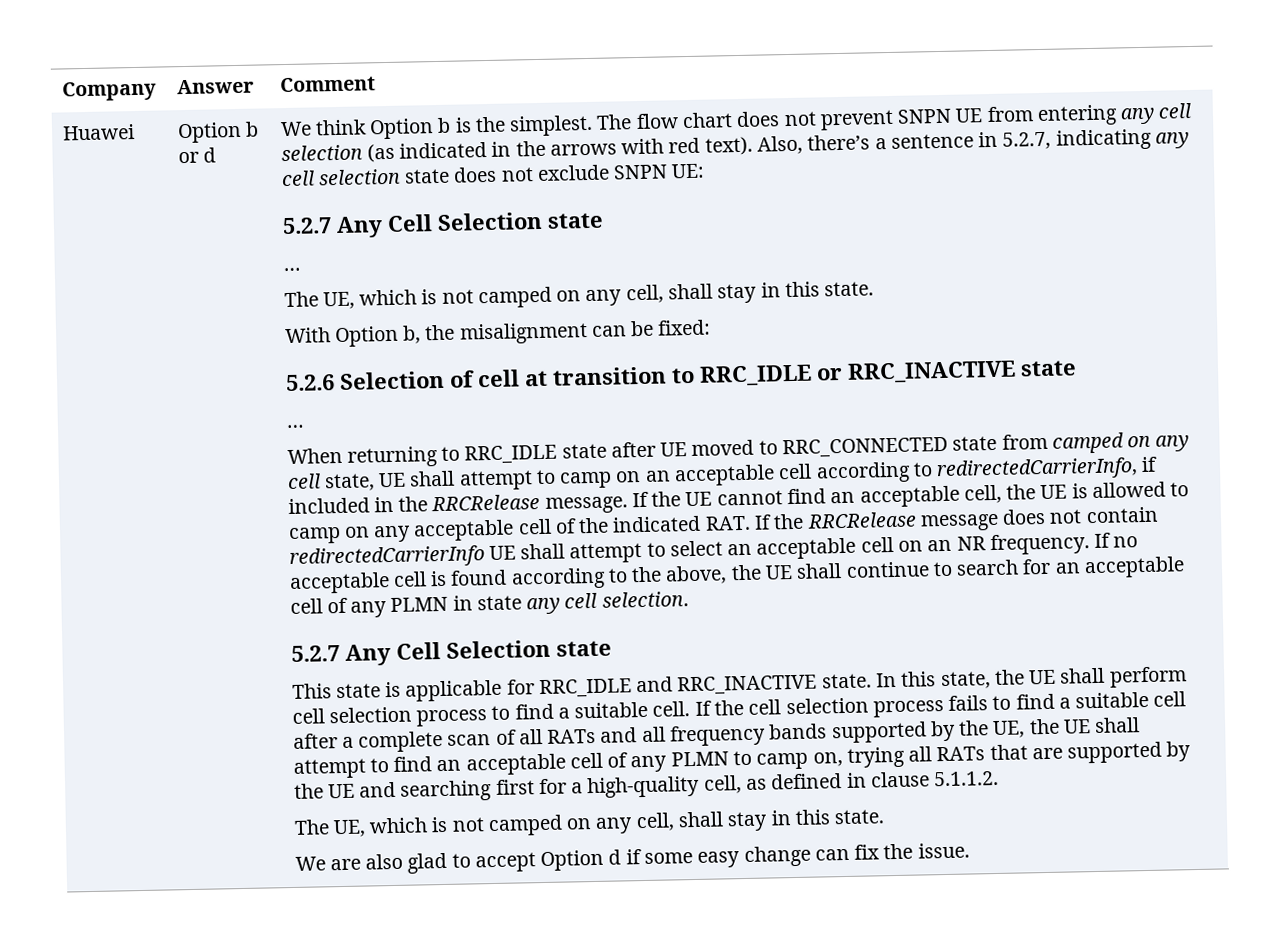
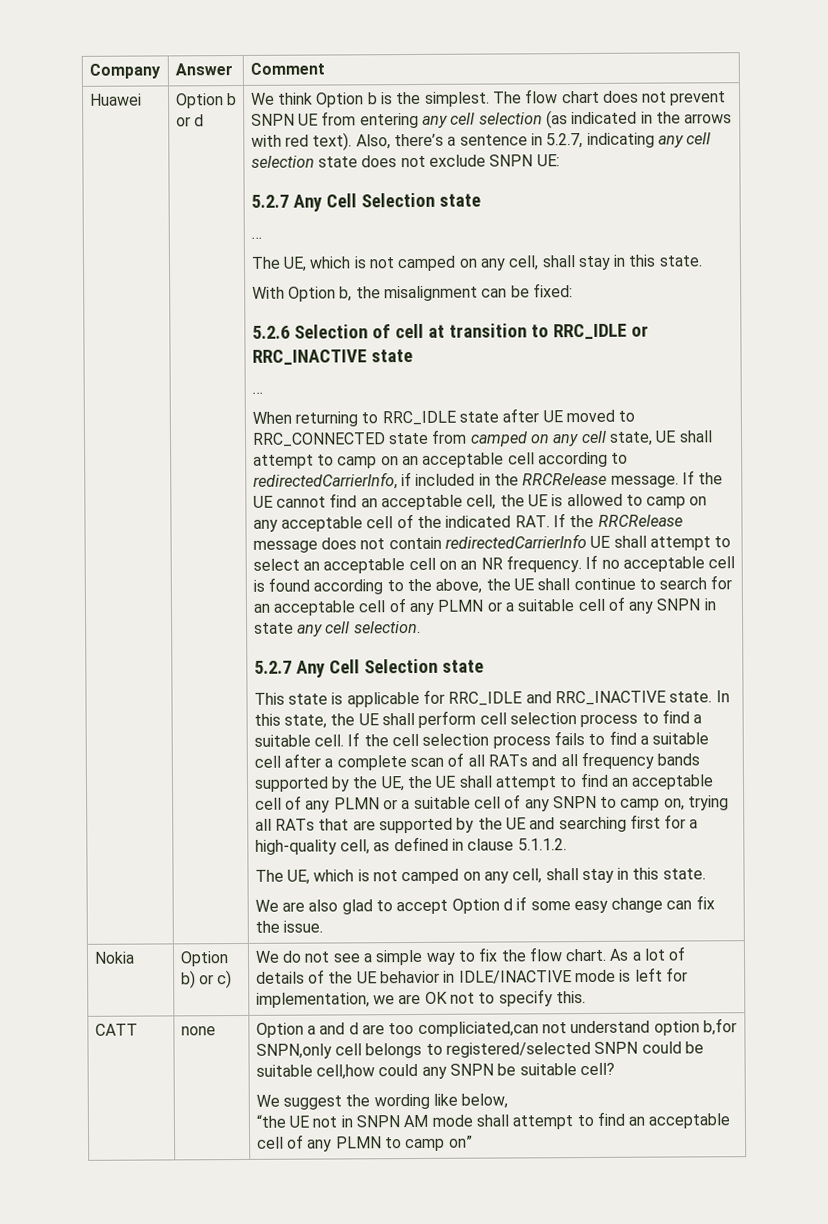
(449, 604) none -> [486,596,701,614] or a suitable cell of any SNPN
(729, 759) none -> [382,794,597,812] or a suitable cell of any SNPN
(970, 850) none -> [93,951,135,964] [179,951,229,967] [180,970,233,989] [254,946,687,966] [255,967,688,984] [255,989,586,1008] [94,1023,138,1036] [180,1026,216,1036] [255,1018,737,1038] [255,1041,704,1059] [255,1062,615,1080] [255,1093,509,1110] [255,1111,731,1130] [256,1134,473,1152] // Nokia | Option b) or c) | We do not see a simple way to fix the flow chart. As a lot of details of the UE behavior in IDLE/INACTIVE mode is left for implementation, we are OK not to specify this. // CATT | none | Option a and d are too compliciated,can not understand option b,for SNPN,only cell belongs to registered/selected SNPN could be suitable cell,how could any SNPN be suitable cell? // We suggest the wording like below, // “the UE not in SNPN AM mode shall attempt to find an acceptable cell of any PLMN to camp on”

